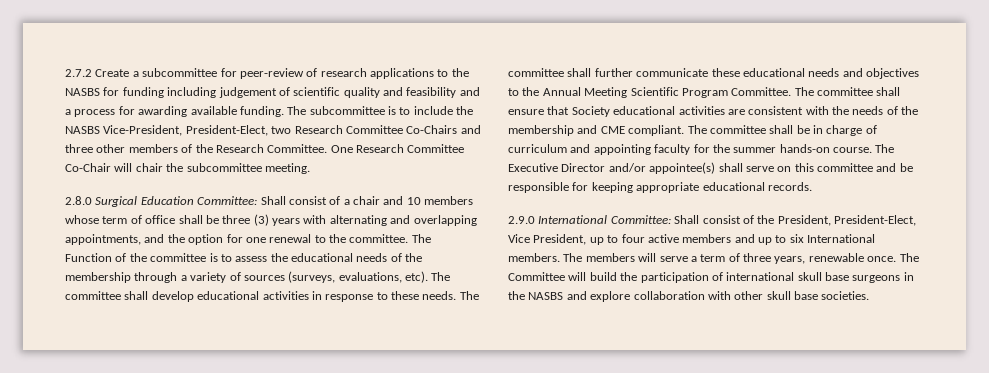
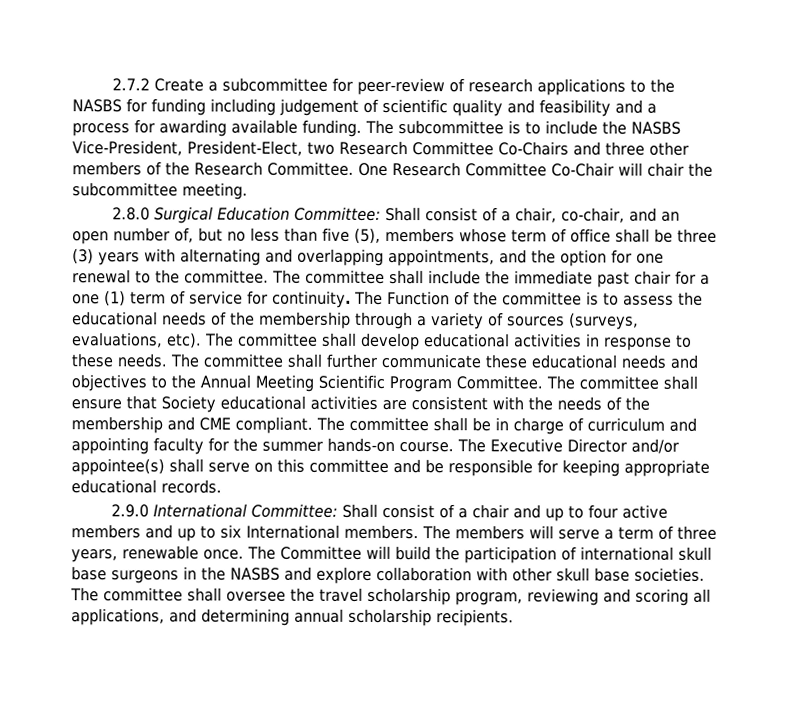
[353,196,421,205] chair and 10 -> [514,207,680,223] [72,227,381,245] chair, co-chair, and an open number of, but no less than five (5),
(431, 238) none -> [305,269,710,288] [72,290,383,308] committee shall include the immediate past chair for a one (1) term of service for continuity. The
[757,215,916,226] [508,234,587,245] the President, President-Elect, Vice President, -> [457,504,541,519] a chair and
(870, 295) none -> [70,587,711,606] [71,608,514,627] The committee shall oversee the travel scholarship program, reviewing and scoring all applications, and determining annual scholarship recipients.

